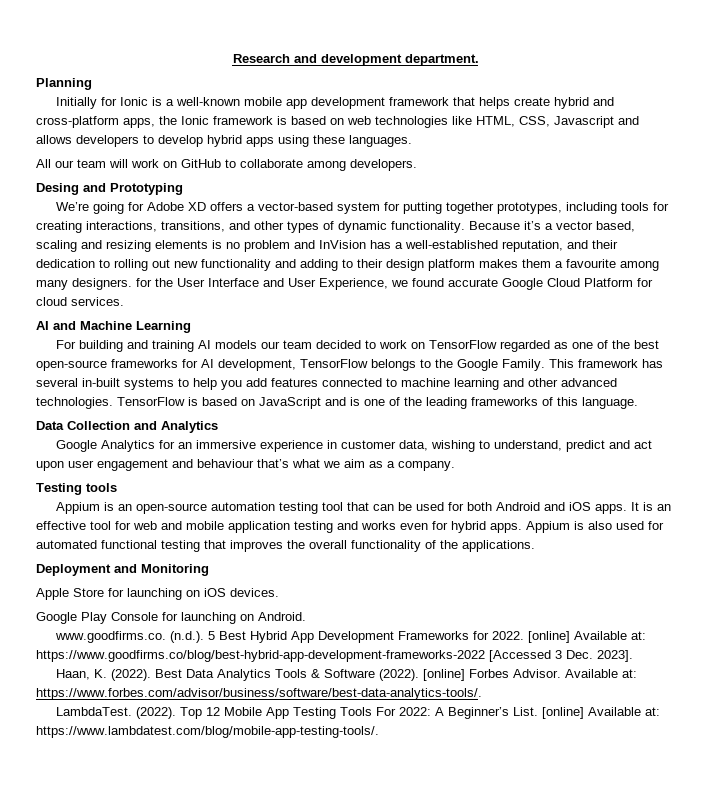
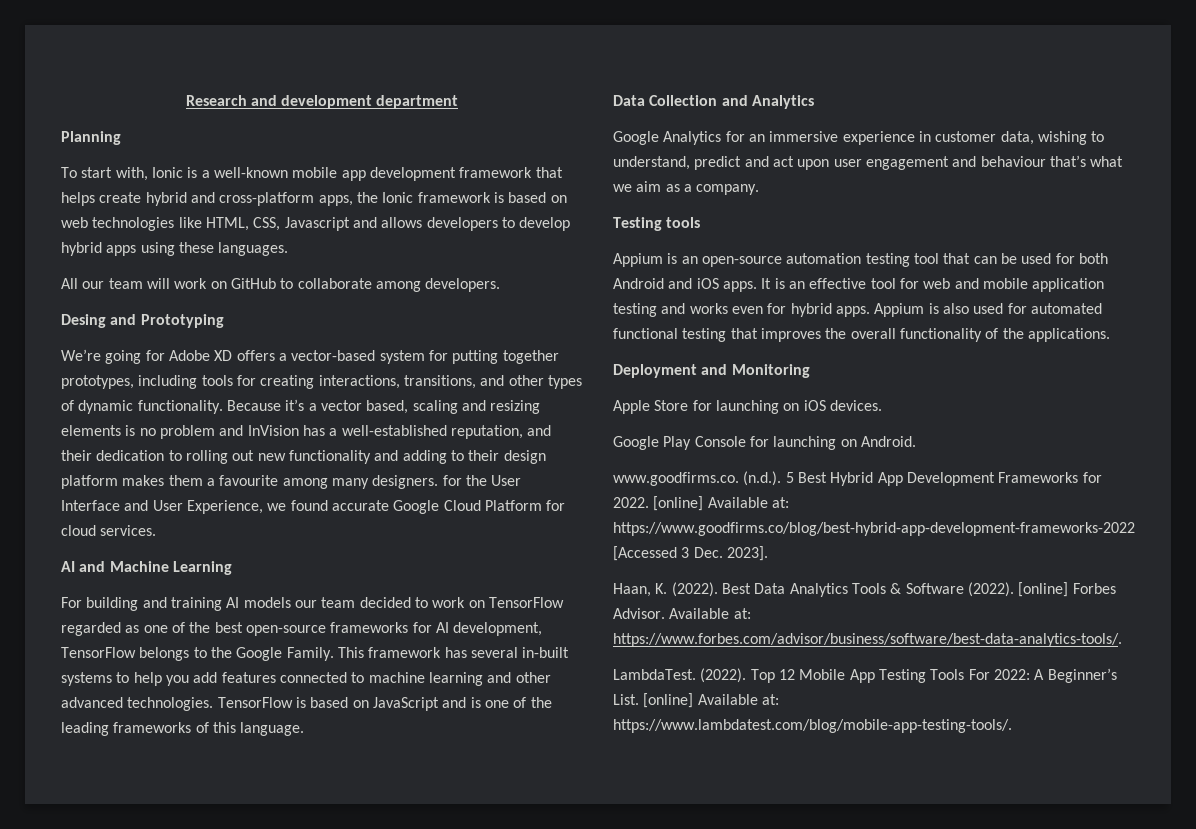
[404,54,479,66] department. -> [376,95,459,109] department
[55,97,117,109] Initially for -> [61,167,148,181] To start with,

